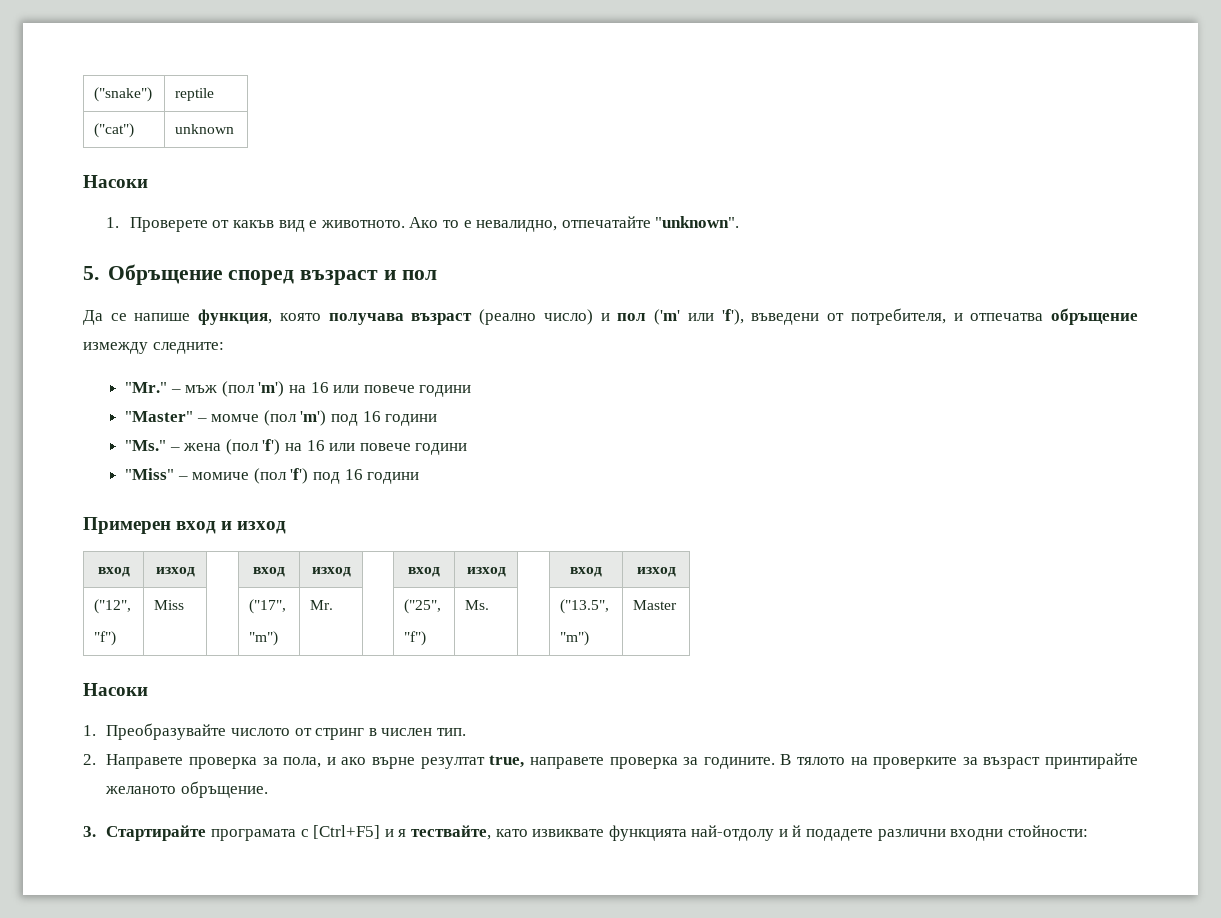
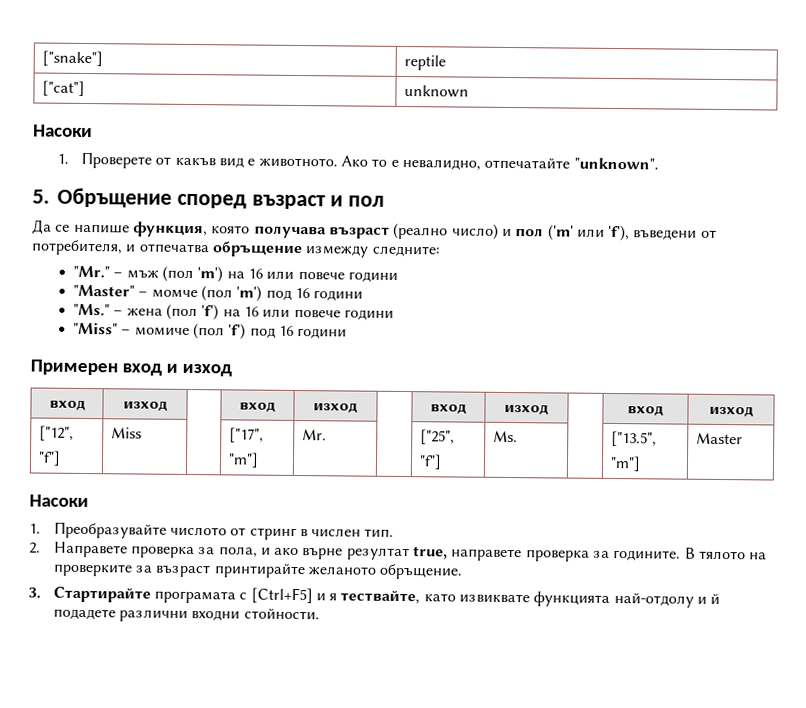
[94,87,153,102] ("snake") -> [42,50,104,67] ["snake"]
[94,123,135,138] ("cat") -> [42,80,86,96] ["cat"]
[94,599,132,614] [94,631,117,646] ("12", // "f") -> [39,425,75,441] [38,450,62,466] ["12", // "f"]
[249,599,287,614] [249,631,279,646] ("17", // "m") -> [229,427,265,443] [228,452,260,468] ["17", // "m"]
[404,599,442,614] [404,631,427,646] ("25", // "f") -> [420,429,456,445] [419,454,443,470] ["25", // "f"]
[560,599,610,614] [560,631,590,646] ("13.5", // "m") -> [611,430,658,447] [610,455,642,472] ["13.5", // "m"]
[1007,825,1088,837] стойности: -> [243,608,320,620] стойности.

